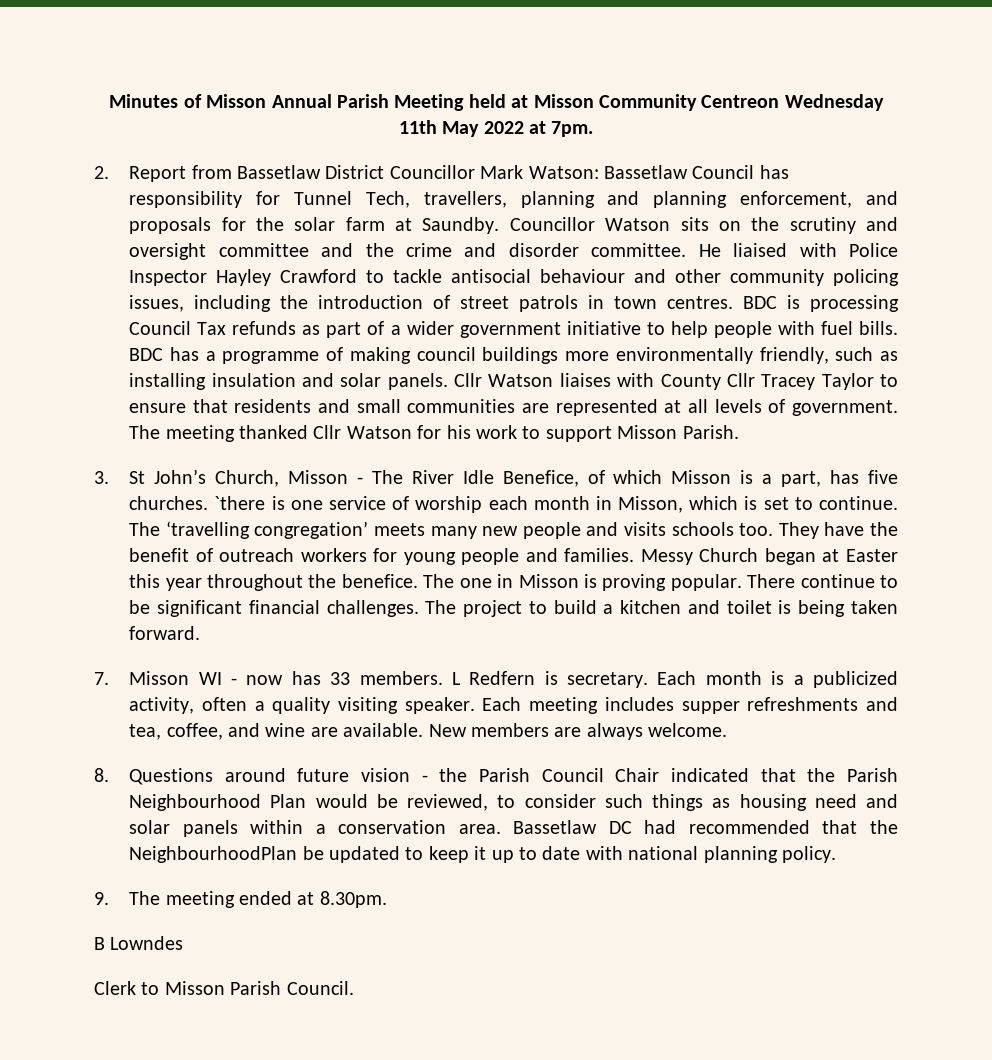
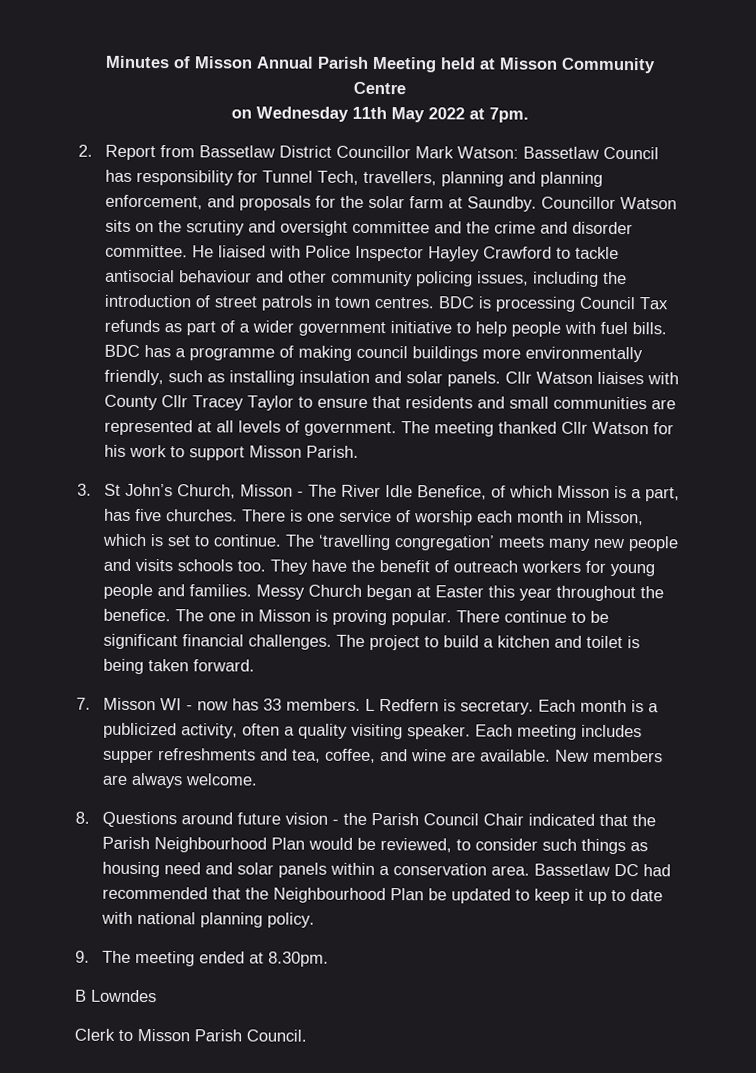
[701,95,780,108] Centreon -> [353,81,406,95] [230,109,252,119] Centre // on
[214,496,266,510] `there -> [241,509,286,522] There
[129,846,298,863] NeighbourhoodPlan -> [272,887,424,904] Neighbourhood Plan

